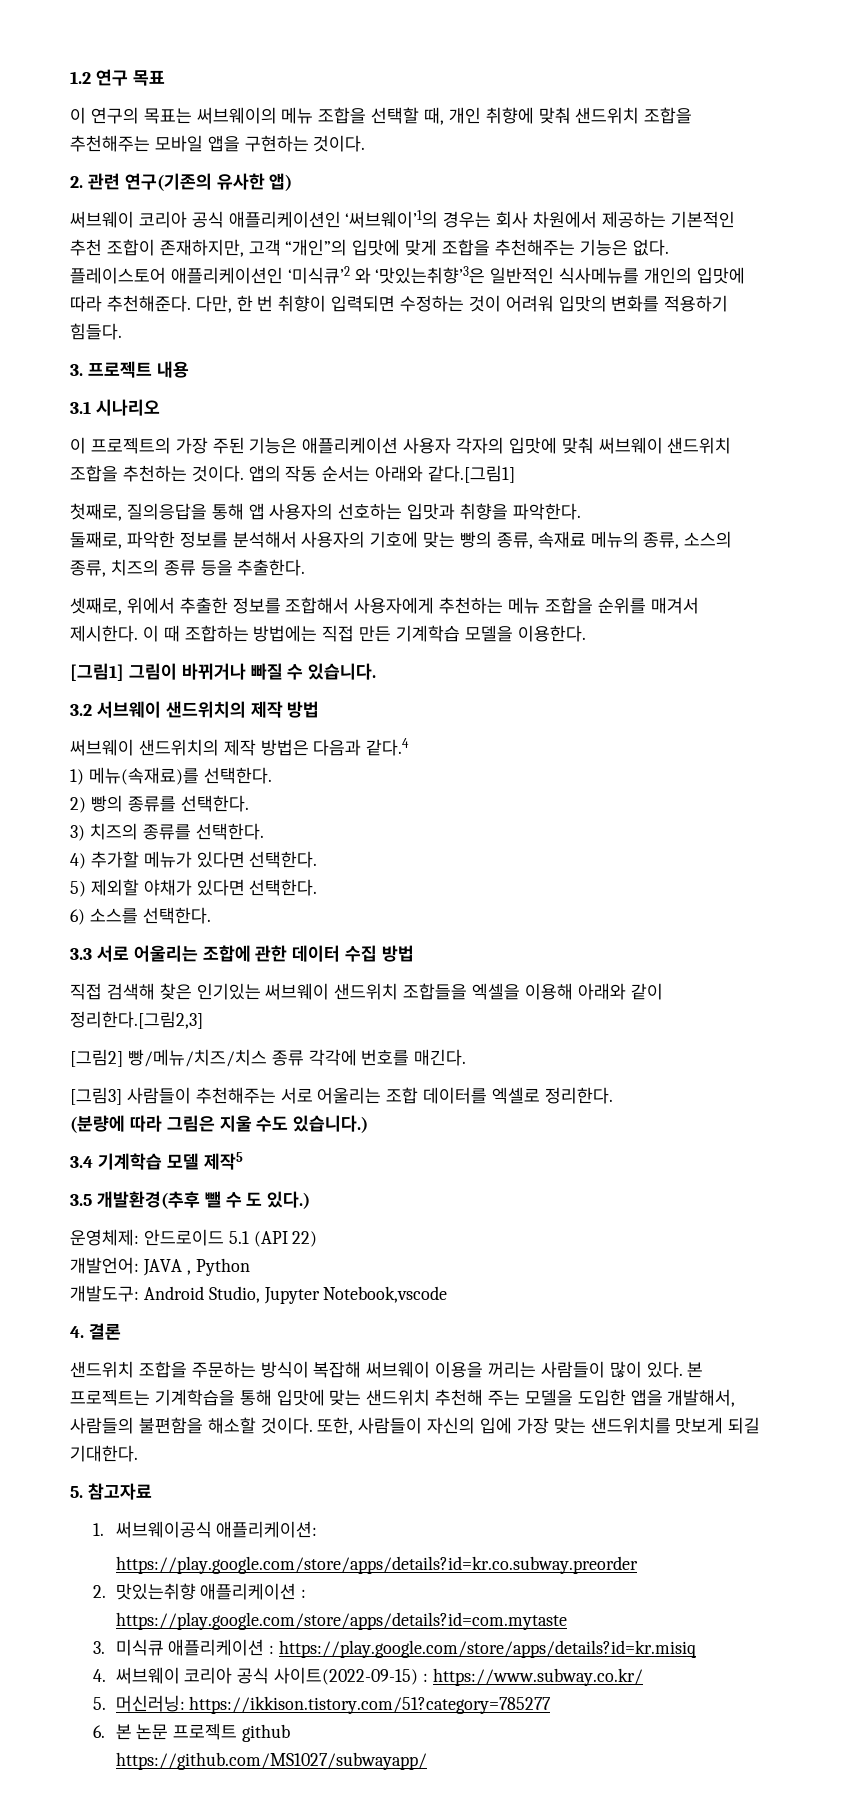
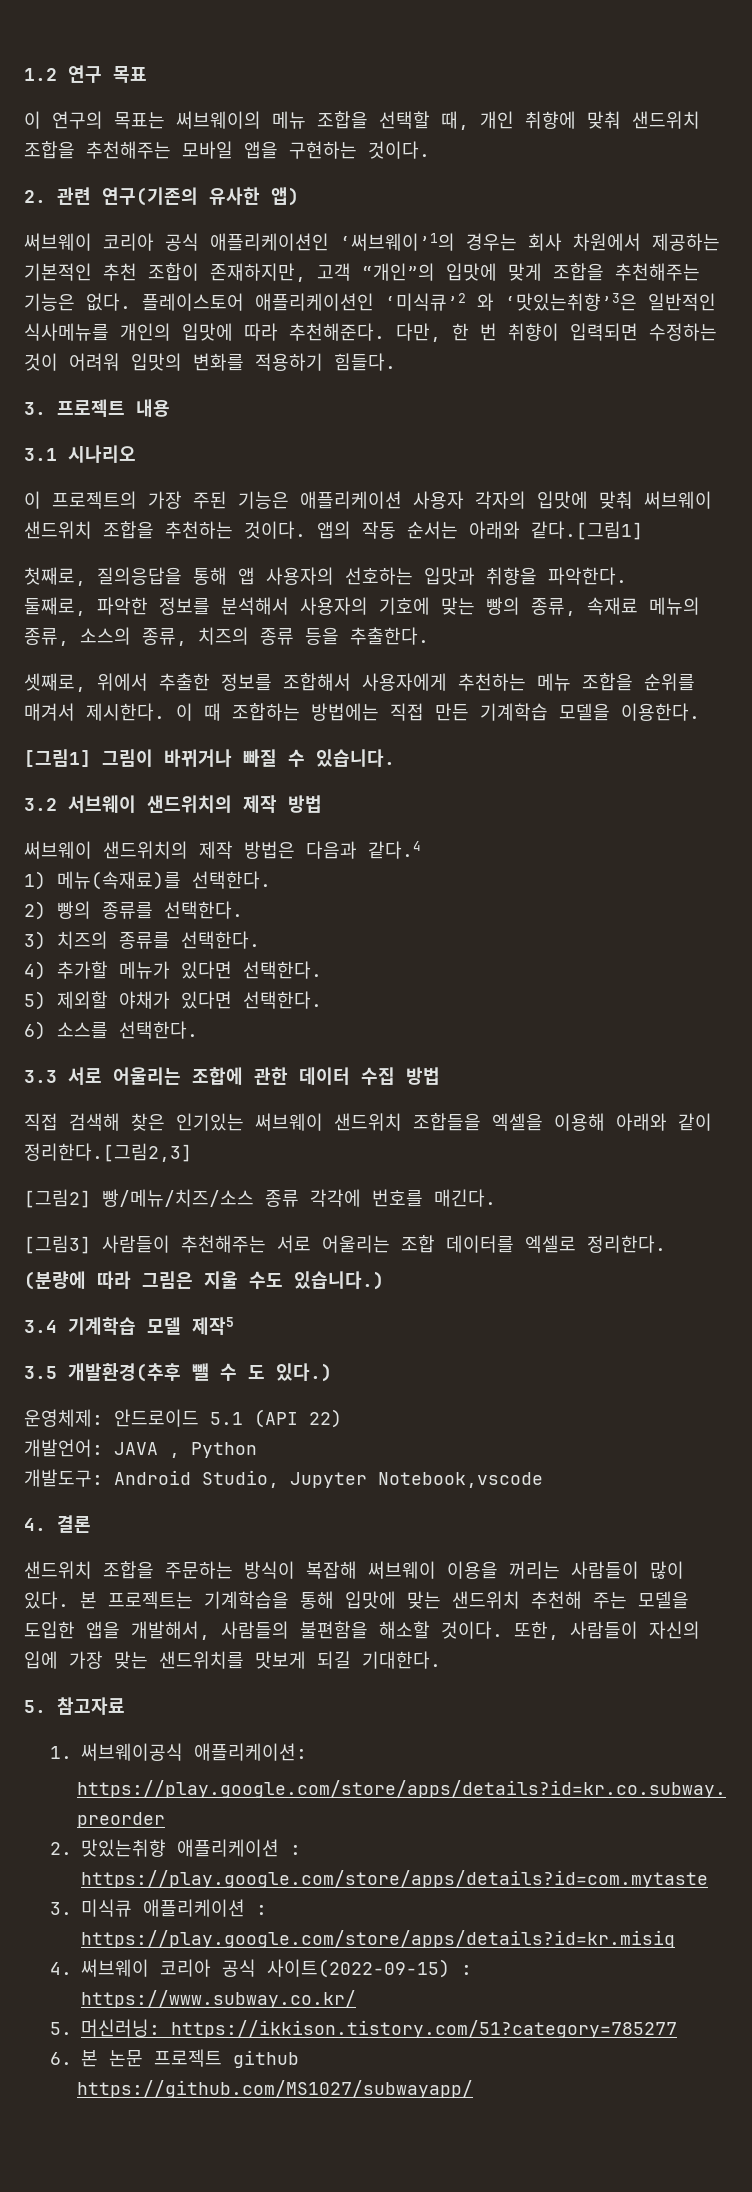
[127,1049,267,1067] 빵/메뉴/치즈/치스 -> [102,1189,254,1207] 빵/메뉴/치즈/소스

